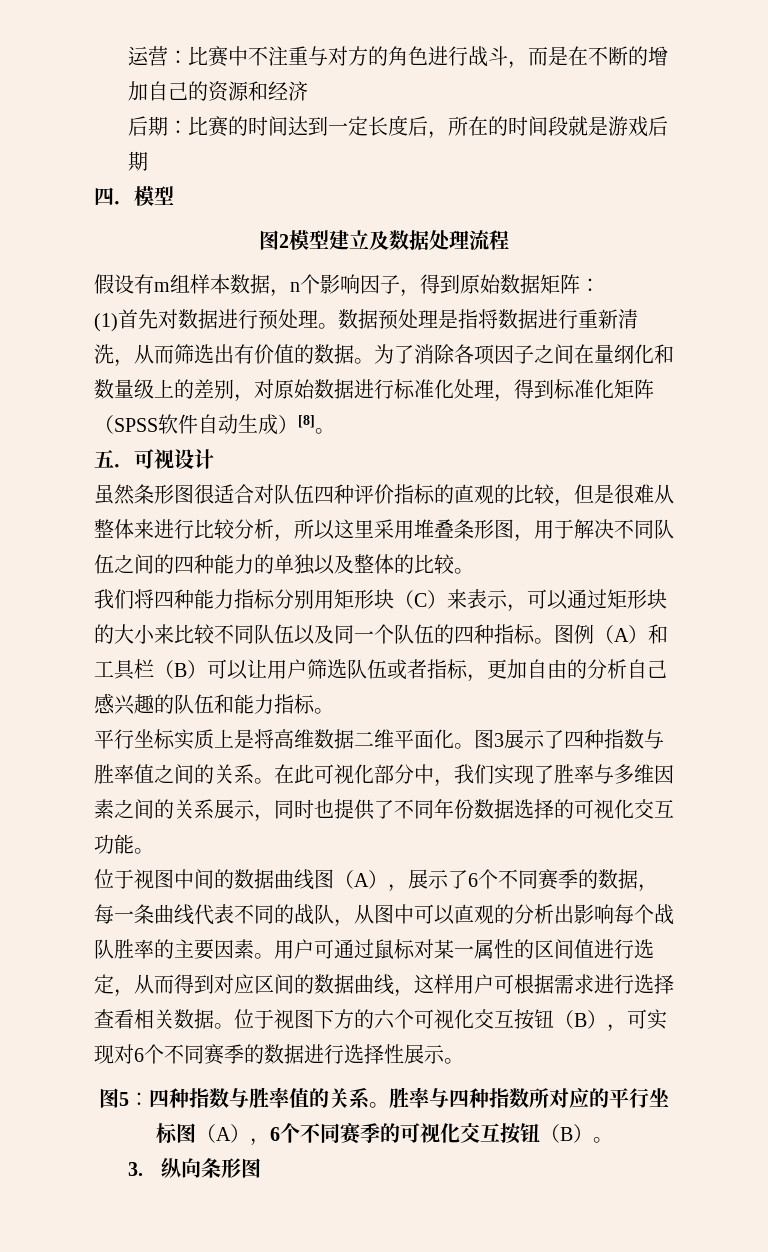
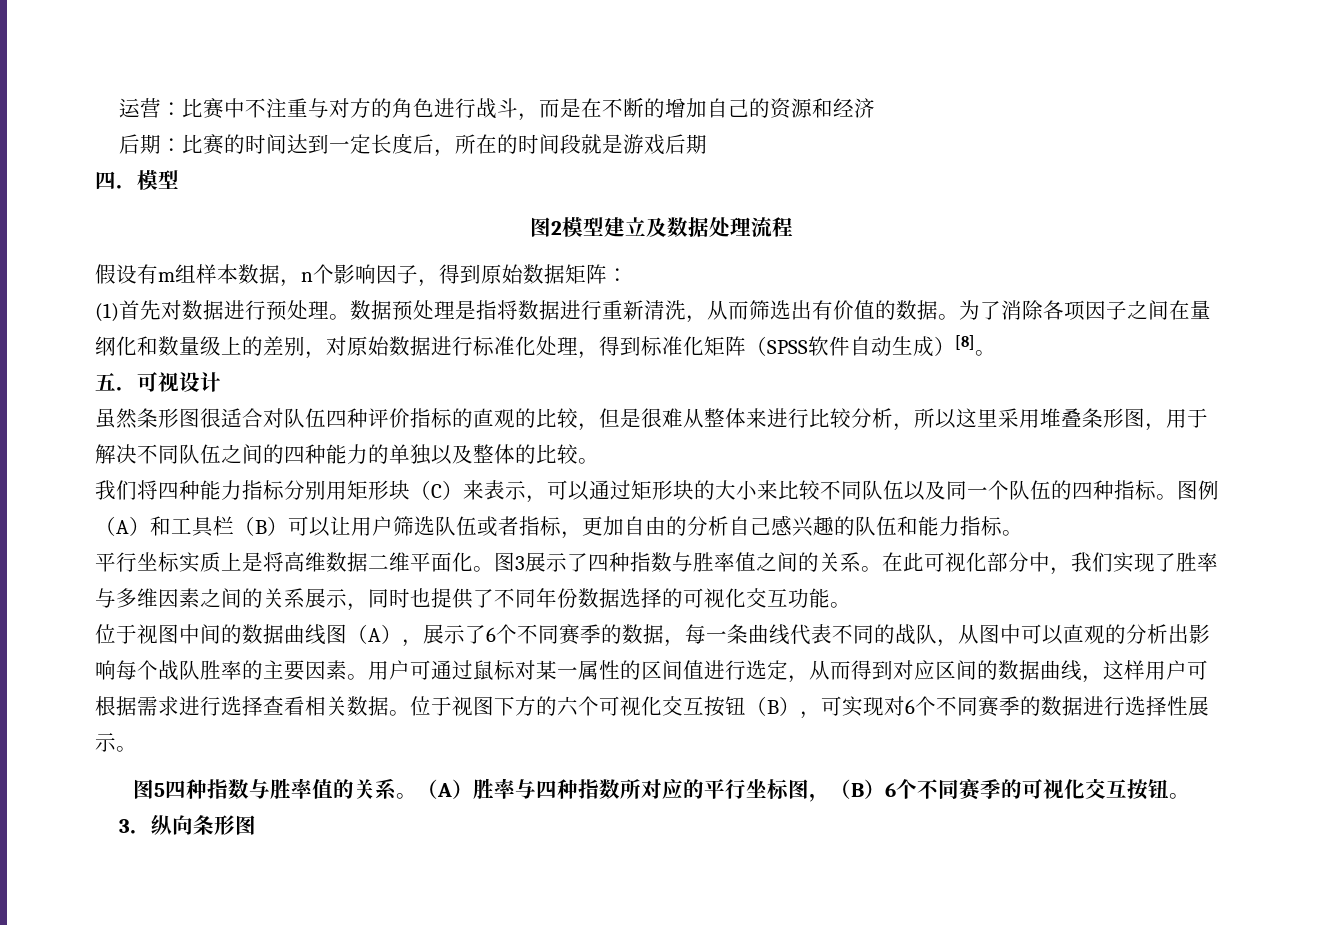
[129,1092,149,1106] ： -> (165, 790) none
(389, 1105) none -> [417,779,473,799] （A）
[195,1124,270,1146] （A）， -> [809,779,885,802] ，（B）
[539,1124,613,1143] [127,1162,143,1176] （B）。 // 3. -> [1169,793,1190,799] [118,819,151,834] 。 // 3．

